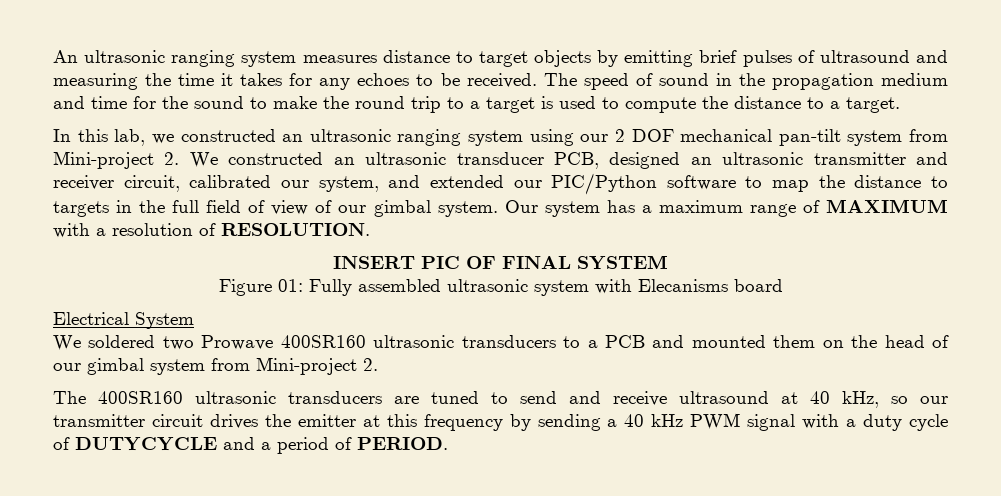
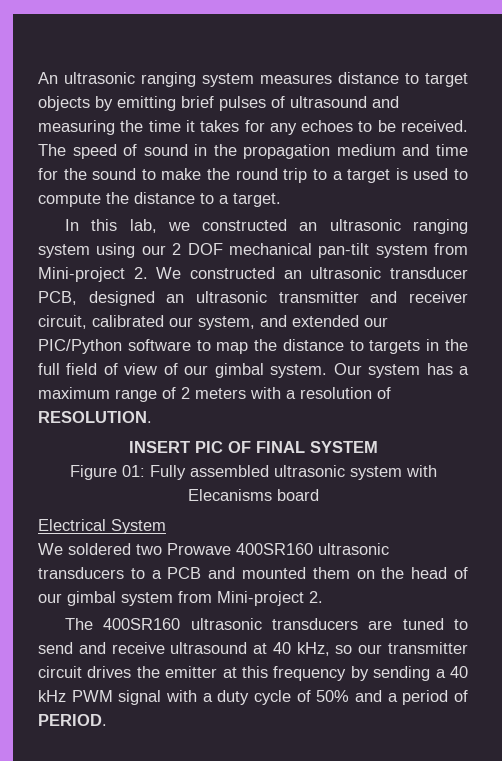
[825,199,948,213] MAXIMUM -> [181,387,246,399] 2 meters
[75,437,217,451] DUTYCYCLE -> [316,690,350,702] 50%

